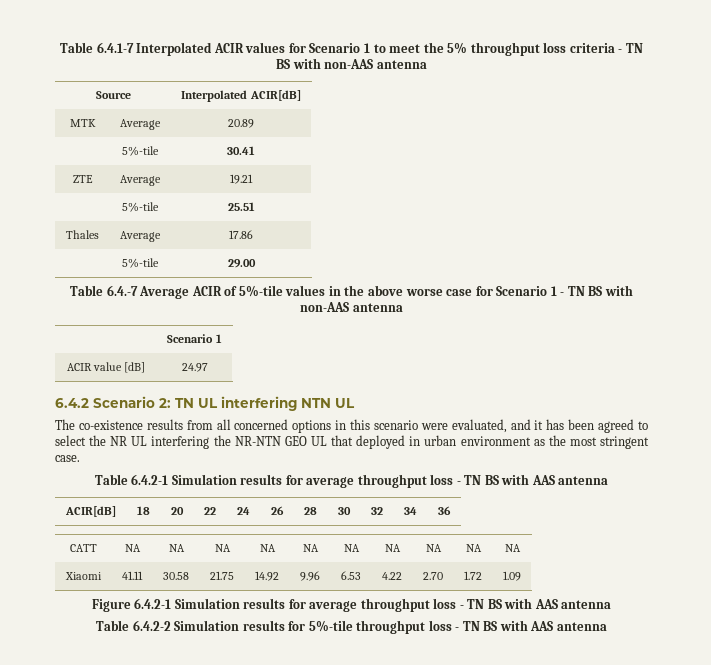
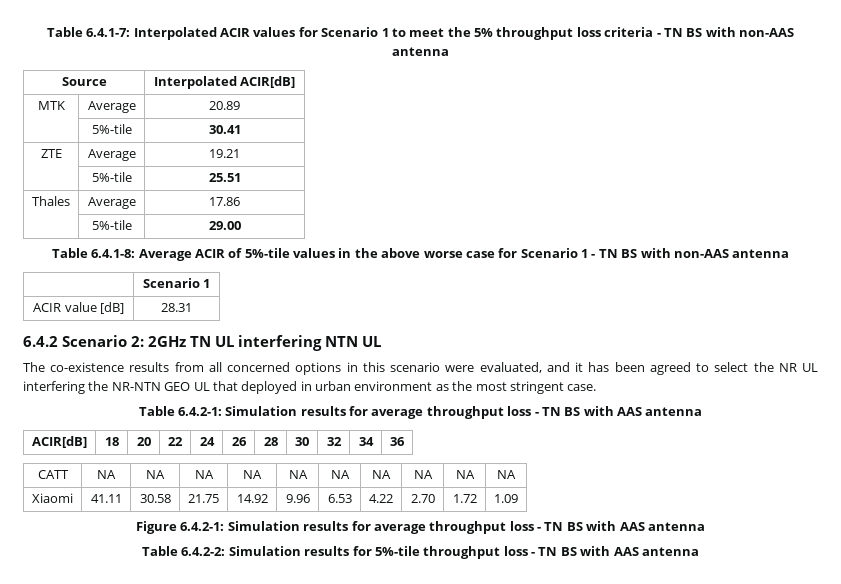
[60,42,134,53] Table 6.4.1-7 -> [46,27,131,37] Table 6.4.1-7:
[106,285,138,296] 6.4.-7 -> [91,249,136,258] 6.4.1-8:
[181,363,208,372] 24.97 -> [161,303,192,312] 28.31
(171, 403) none -> [148,336,186,347] 2GHz
[131,474,169,485] 6.4.2-1 -> [177,407,222,416] 6.4.2-1:
[134,598,172,609] 6.4.2-1 -> [180,522,225,531] 6.4.2-1:
[132,620,171,631] 6.4.2-2 -> [181,547,226,556] 6.4.2-2:

